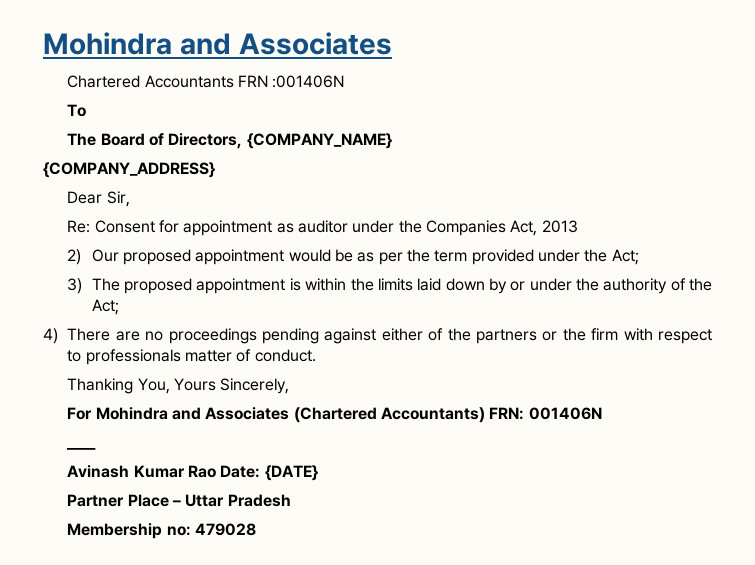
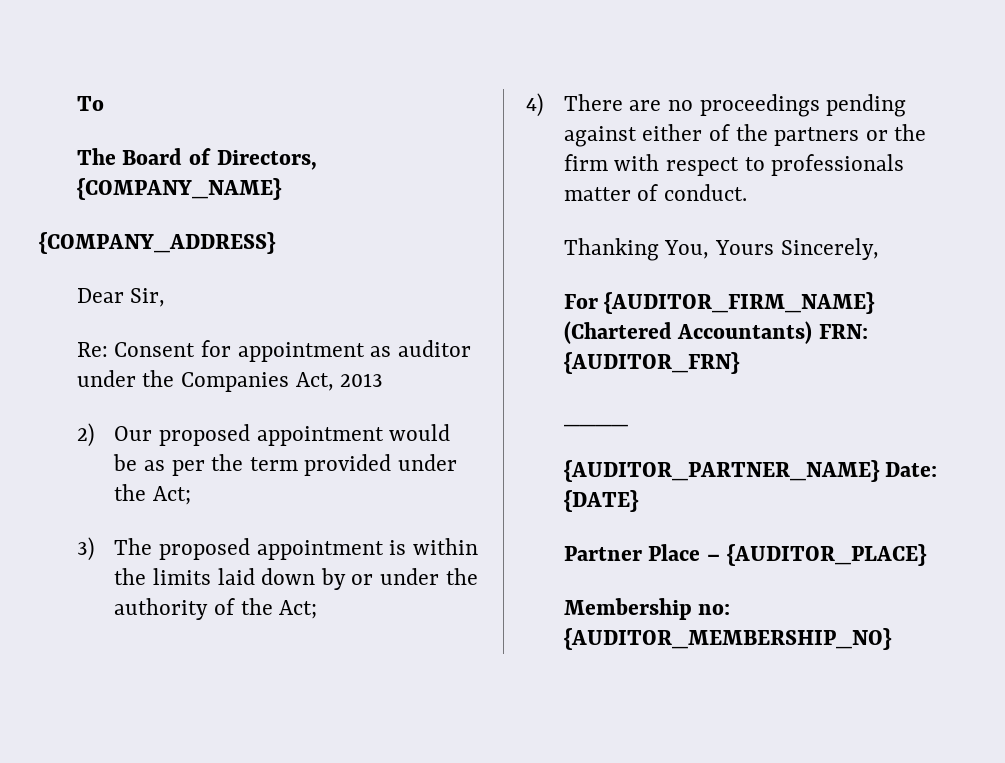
[43,32,392,55] [67,75,345,88] Mohindra and Associates // Chartered Accountants FRN :001406N // -> (76, 103) none
[95,407,290,420] Mohindra and Associates -> [604,292,876,314] {AUDITOR_FIRM_NAME}
[528,407,602,420] 001406N -> [563,352,740,374] {AUDITOR_FRN}
[67,465,217,478] Avinash Kumar Rao -> [563,460,880,482] {AUDITOR_PARTNER_NAME}
[185,494,291,507] Uttar Pradesh -> [726,544,927,566] {AUDITOR_PLACE}
[195,523,257,536] 479028 -> [563,628,892,650] {AUDITOR_MEMBERSHIP_NO}

